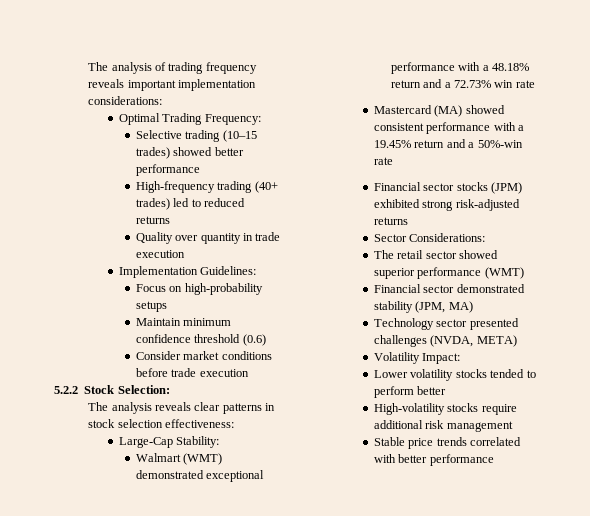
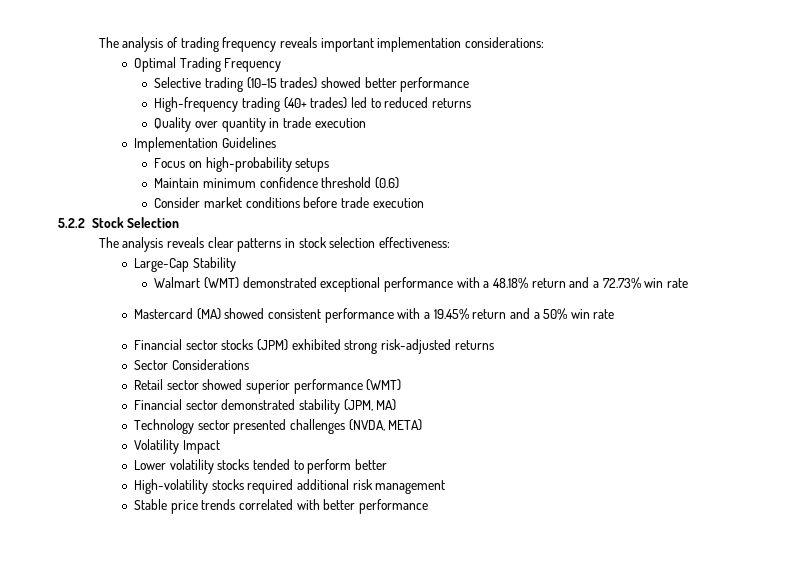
[204,114,261,125] Frequency: -> [224,58,282,72] Frequency
[200,266,257,275] Guidelines: -> [221,137,276,148] Guidelines
[117,385,170,394] Selection: -> [127,217,180,228] Selection
[176,436,220,448] Stability: -> [192,257,236,272] Stability
[477,140,523,148] 50%-win -> [543,308,590,320] 50% win
[409,233,486,242] [374,250,424,259] Considerations: // The retail -> [171,359,249,370] [134,379,164,390] Considerations // Retail
[422,353,461,364] Impact: -> [182,440,220,454] Impact
[481,404,517,415] require -> [247,479,294,494] required

